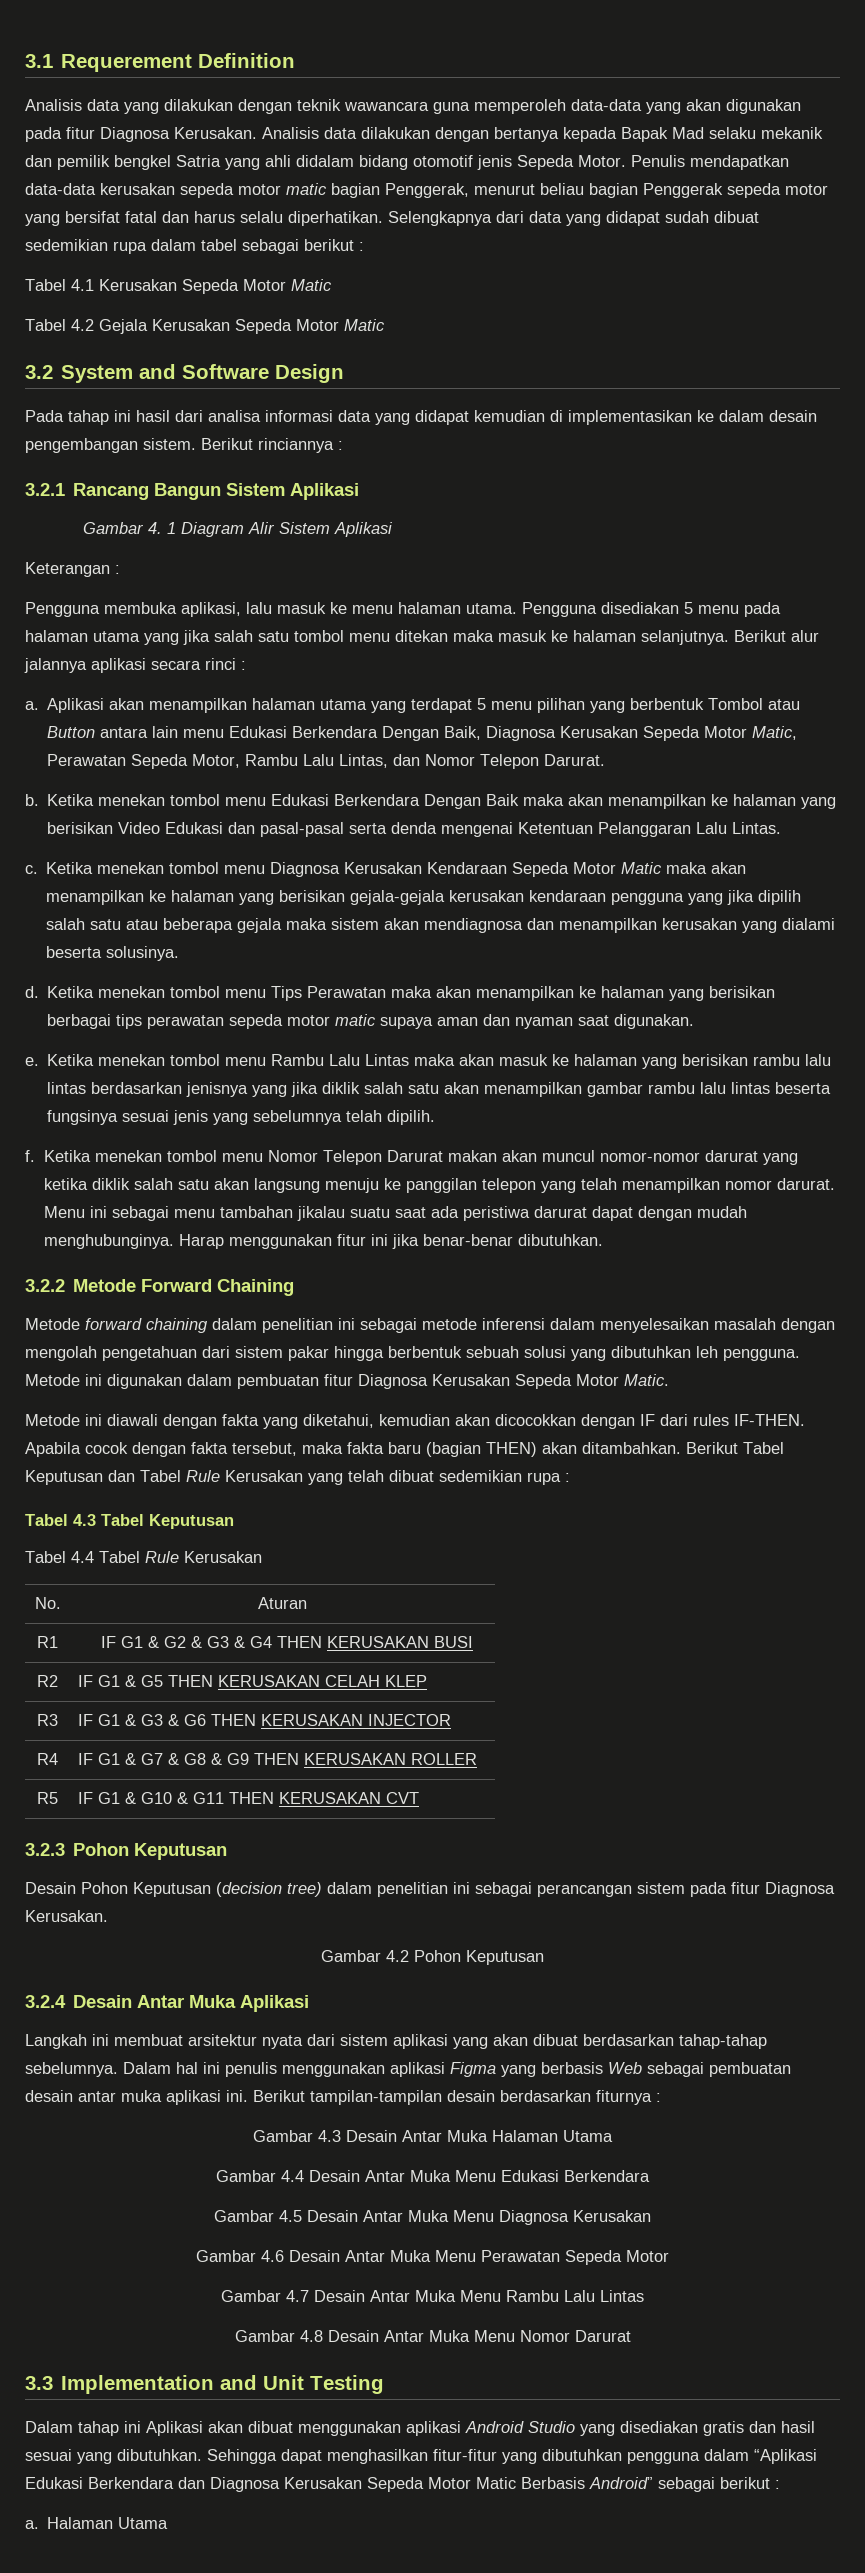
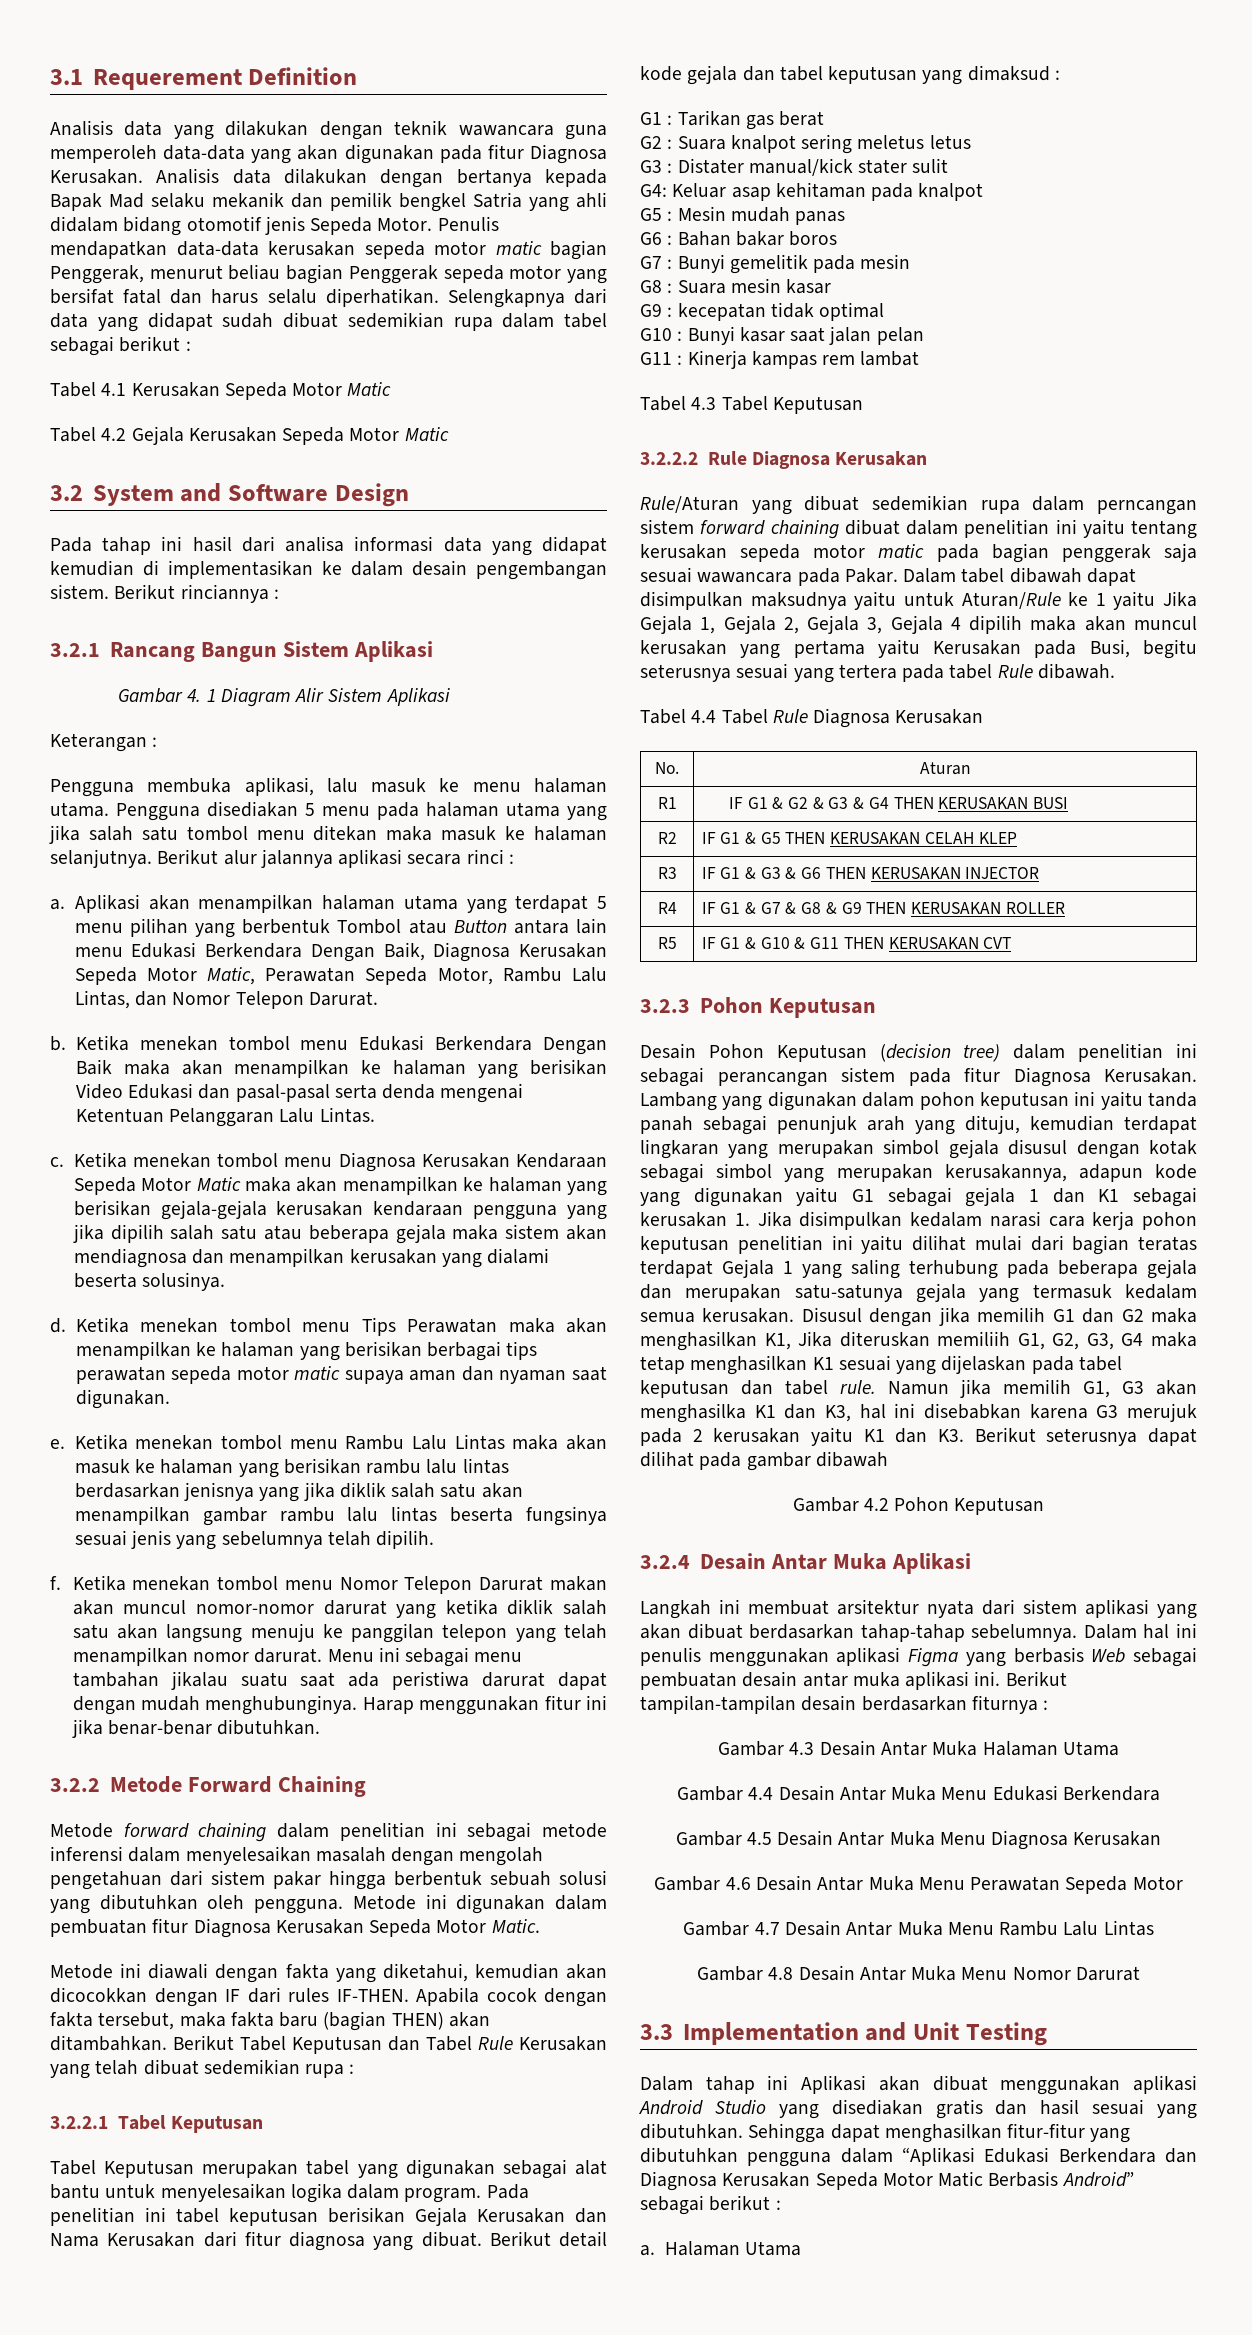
[696,1346,718,1358] leh -> [207,1895,245,1909] oleh
[25,1514,234,1529] Tabel 4.3 Tabel Keputusan -> [50,2115,264,2133] [50,2159,607,2179] [50,2183,529,2203] [50,2207,607,2226] [50,2231,607,2251] [640,65,1060,85] [640,110,825,130] [640,134,971,154] [640,158,949,176] [640,182,984,201] [640,206,846,225] [640,231,838,246] [640,254,911,274] [640,278,832,294] [640,302,885,321] [640,326,924,345] [640,350,920,369] [640,396,863,414] [640,451,928,469] [640,495,1197,515] [640,519,1197,539] [640,543,1197,563] [640,567,1136,586] [640,591,1197,610] [640,615,1197,634] [640,639,1197,659] [640,663,1115,683] 3.2.2.1 Tabel Keputusan // Tabel Keputusan merupakan tabel yang digunakan sebagai alat bantu untuk menyelesaikan logika dalam program. Pada penelitian ini tabel keputusan berisikan Gejala Kerusakan dan Nama Kerusakan dari fitur diagnosa yang dibuat. Berikut detail kode gejala dan tabel keputusan yang dimaksud : // G1 : Tarikan gas berat // G2 : Suara knalpot sering meletus letus // G3 : Distater manual/kick stater sulit // G4: Keluar asap kehitaman pada knalpot // G5 : Mesin mudah panas // G6 : Bahan bakar boros // G7 : Bunyi gemelitik pada mesin // G8 : Suara mesin kasar // G9 : kecepatan tidak optimal // G10 : Bunyi kasar saat jalan pelan // G11 : Kinerja kampas rem lambat // Tabel 4.3 Tabel Keputusan // 3.2.2.2 Rule Diagnosa Kerusakan // Rule/Aturan yang dibuat sedemikian rupa dalam perncangan sistem forward chaining dibuat dalam penelitian ini yaitu tentang kerusakan sepeda motor matic pada bagian penggerak saja sesuai wawancara pada Pakar. Dalam tabel dibawah dapat disimpulkan maksudnya yaitu untuk Aturan/Rule ke 1 yaitu Jika Gejala 1, Gejala 2, Gejala 3, Gejala 4 dipilih maka akan muncul kerusakan yang pertama yaitu Kerusakan pada Busi, begitu seterusnya sesuai yang tertera pada tabel Rule dibawah.
(179, 1557) none -> [813,708,891,728] Diagnosa
(108, 1916) none -> [640,1091,1197,1111] [640,1115,1197,1135] [640,1139,1197,1159] [640,1163,1197,1183] [640,1187,1197,1207] [640,1211,1197,1230] [640,1235,1197,1255] [640,1259,1197,1279] [640,1283,1197,1303] [640,1307,1197,1327] [640,1331,1197,1351] [640,1355,1122,1375] [640,1379,1197,1398] [640,1403,1197,1423] [640,1427,1197,1446] [640,1451,888,1471] Lambang yang digunakan dalam pohon keputusan ini yaitu tanda panah sebagai penunjuk arah yang dituju, kemudian terdapat lingkaran yang merupakan simbol gejala disusul dengan kotak sebagai simbol yang merupakan kerusakannya, adapun kode yang digunakan yaitu G1 sebagai gejala 1 dan K1 sebagai kerusakan 1. Jika disimpulkan kedalam narasi cara kerja pohon keputusan penelitian ini yaitu dilihat mulai dari bagian teratas terdapat Gejala 1 yang saling terhubung pada beberapa gejala dan merupakan satu-satunya gejala yang termasuk kedalam semua kerusakan. Disusul dengan jika memilih G1 dan G2 maka menghasilkan K1, Jika diteruskan memiliih G1, G2, G3, G4 maka tetap menghasilkan K1 sesuai yang dijelaskan pada tabel keputusan dan tabel rule. Namun jika memilih G1, G3 akan menghasilka K1 dan K3, hal ini disebabkan karena G3 merujuk pada 2 kerusakan yaitu K1 dan K3. Berikut seterusnya dapat dilihat pada gambar dibawah

